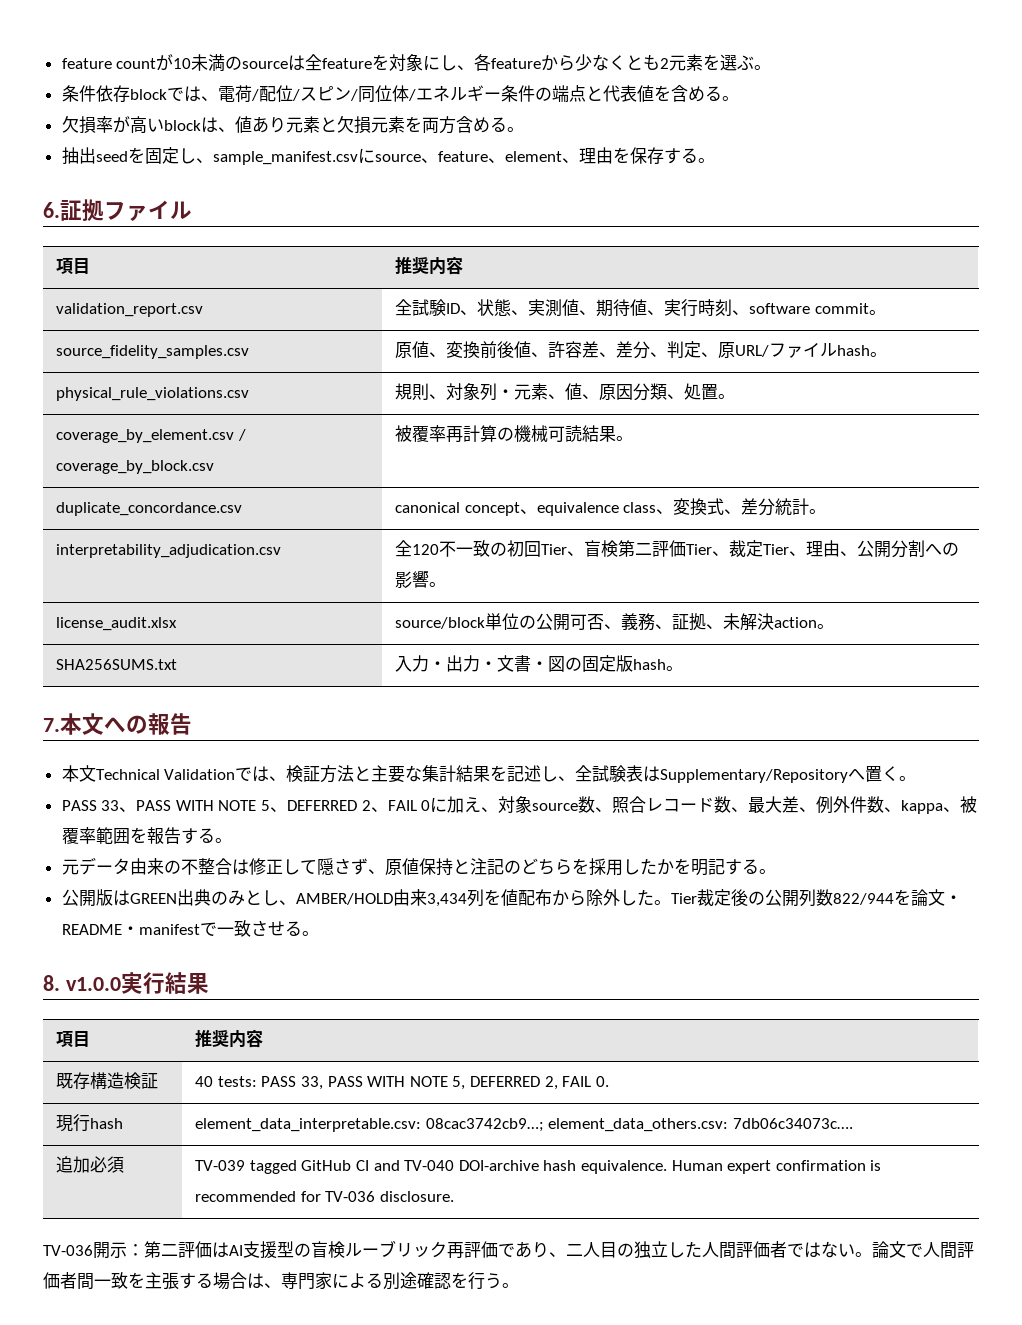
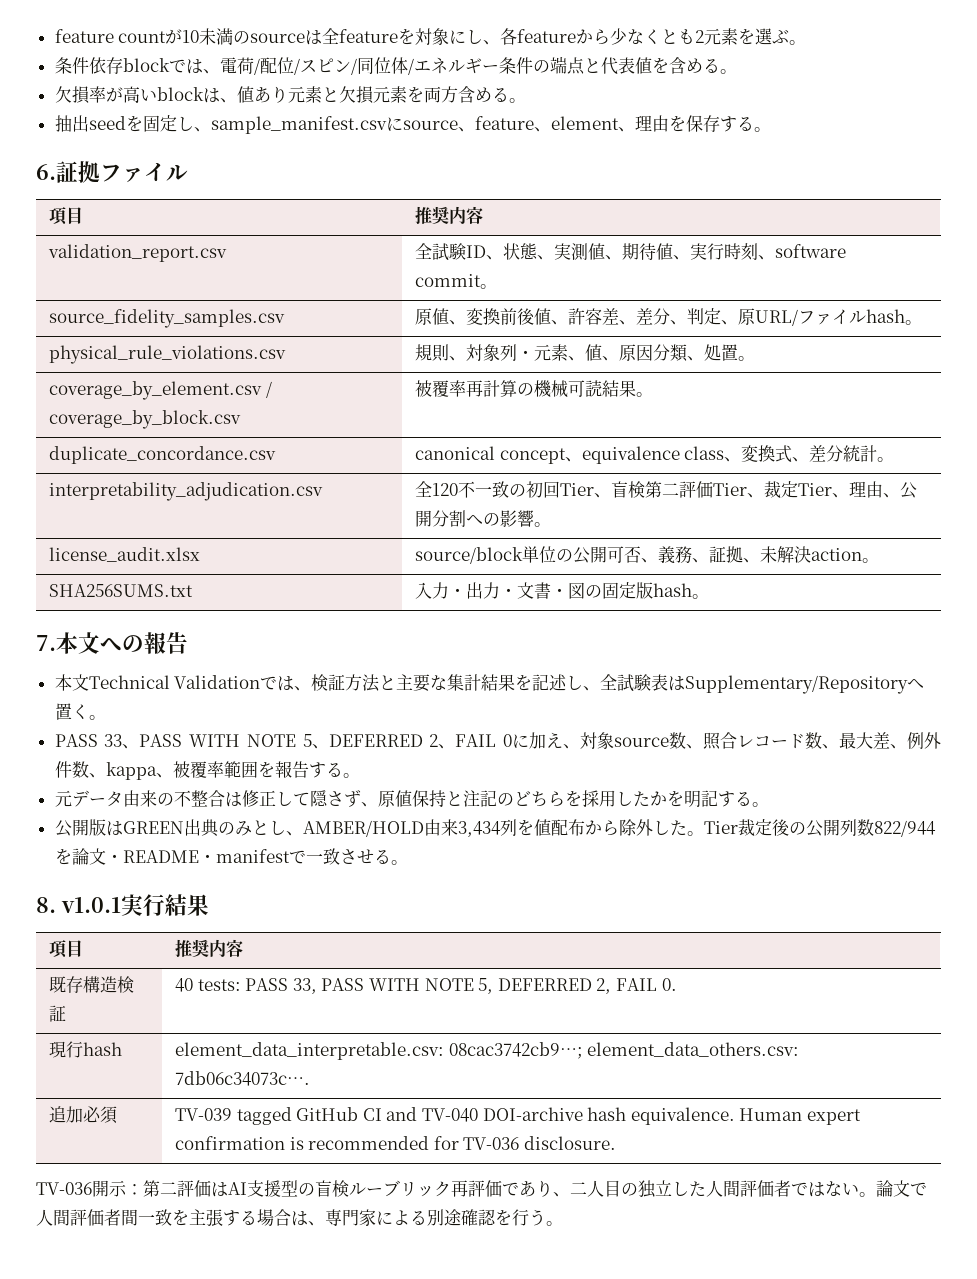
[65,977,121,991] v1.0.0 -> [60,897,121,913] v1.0.1

